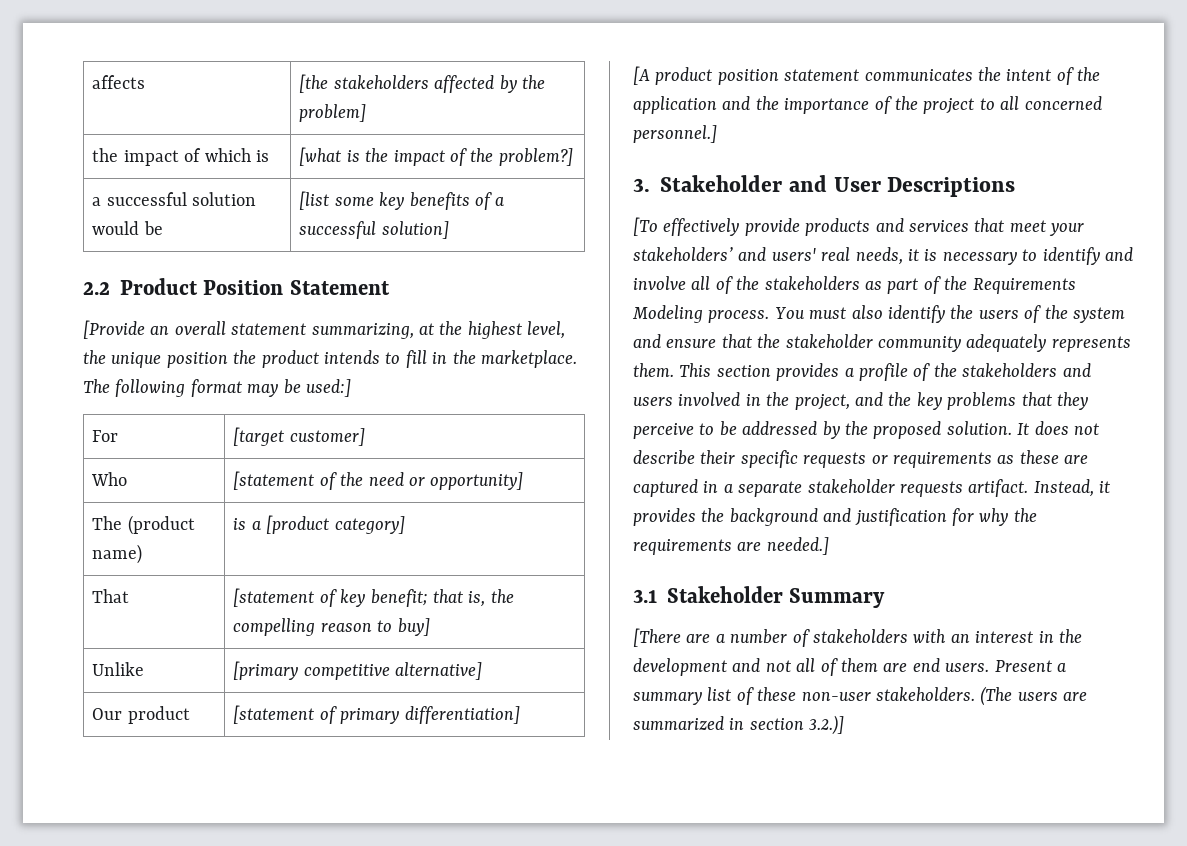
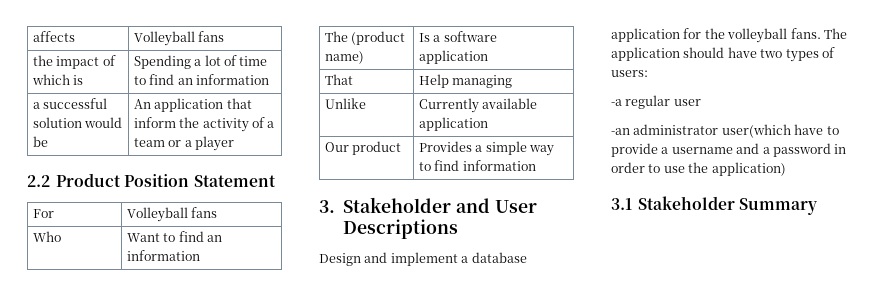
[299,74,545,93] [299,104,367,122] [the stakeholders affected by the problem] -> [133,31,225,46] Volleyball fans
[299,147,573,166] [what is the impact of the problem?] -> [133,55,268,69] [133,74,270,85] Spending a lot of time to find an information
[299,191,505,210] [299,221,449,239] [83,278,390,295] [83,320,566,339] [83,350,577,368] [83,379,351,397] [list some key benefits of a successful solution] // 2.2 Product Position Statement // [Provide an overall statement summarizing, at the highest level, the unique position the product intends to fill in the marketplace. The following format may be used:] -> [133,98,252,112] [133,117,275,132] [133,136,235,151] [27,173,276,187] An application that inform the activity of a team or a player // 2.2 Product Position Statement
[233,427,365,446] [target customer] -> [126,207,218,222] Volleyball fans
[233,471,524,490] [92,515,195,535] [92,544,143,564] [233,515,405,534] [92,589,130,603] [233,588,514,607] [233,618,430,636] [92,662,145,676] [233,661,483,680] [92,706,190,724] [233,705,520,724] [633,66,1101,85] [633,96,1102,114] [633,125,717,143] [statement of the need or opportunity] // The (product name) | is a [product category] // That | [statement of key benefit; that is, the compelling reason to buy] // Unlike | [primary competitive alternative] // Our product | [statement of primary differentiation] // [A product position statement communicates the intent of the application and the importance of the project to all concerned personnel.] -> [126,231,223,242] [126,250,200,261] [324,31,406,45] [324,51,364,64] [418,31,497,42] [418,50,488,64] [324,74,353,85] [418,74,513,88] [324,98,366,109] [418,98,538,113] [418,117,488,131] [324,141,402,155] [418,141,555,156] [418,160,536,171] Want to find an information // The (product name) | Is a software application // That | Help managing // Unlike | Currently available application // Our product | Provides a simple way to find information
[633,217,1085,236] [633,247,1133,265] [633,276,1076,294] [632,305,1125,323] [633,334,1131,352] [633,363,1091,381] [633,392,1088,410] [633,421,1099,439] [633,450,1089,468] [633,479,1111,497] [633,508,1037,526] [633,537,829,555] [633,586,886,608] [633,628,1082,647] [633,658,1066,676] [633,686,1088,706] [633,715,845,735] [To effectively provide products and services that meet your stakeholders’ and users' real needs, it is necessary to identify and involve all of the stakeholders as part of the Requirements Modeling process. You must also identify the users of the system and ensure that the stakeholder community adequately represents them. This section provides a profile of the stakeholders and users involved in the project, and the key problems that they perceive to be addressed by the proposed solution. It does not describe their specific requests or requirements as these are captured in a separate stakeholder requests artifact. Instead, it provides the background and justification for why the requirements are needed.] // 3.1 Stakeholder Summary // [There are a number of stakeholders with an interest in the development and not all of them are end users. Present a summary list of these non-user stakeholders. (The users are summarized in section 3.2.)] -> [319,252,527,266] [611,28,847,43] [611,47,835,62] [611,70,648,77] [611,95,701,109] [611,124,839,138] [611,143,847,157] [611,162,786,176] [611,196,818,215] Design and implement a database application for the volleyball fans. The application should have two types of users: // -a regular user // -an administrator user(which have to provide a username and a password in order to use the application) // 3.1 Stakeholder Summary

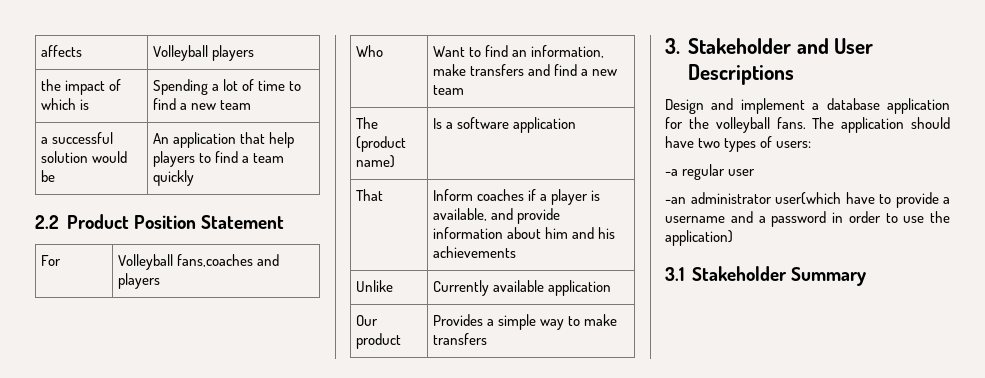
[198,31,225,42] fans -> [212,45,255,61] players
[177,74,270,85] an information -> [180,100,252,110] a new team
[133,117,275,132] [133,136,235,151] inform the activity of a team or a player -> [269,132,295,148] [153,151,285,167] [153,170,195,186] help players to find a team quickly
[191,207,218,218] fans -> [177,254,280,267] [118,273,161,289] fans,coaches and players
[126,250,200,261] information -> [531,45,605,58] [433,64,618,76] [433,85,465,95] information, make transfers and find a new team
[418,74,513,88] Help managing -> [433,189,601,205] [433,208,561,224] [433,227,616,239] [433,246,517,258] Inform coaches if a player is available, and provide information about him and his achievements
[434,160,536,171] find information -> [584,314,618,326] [433,333,488,345] make transfers

